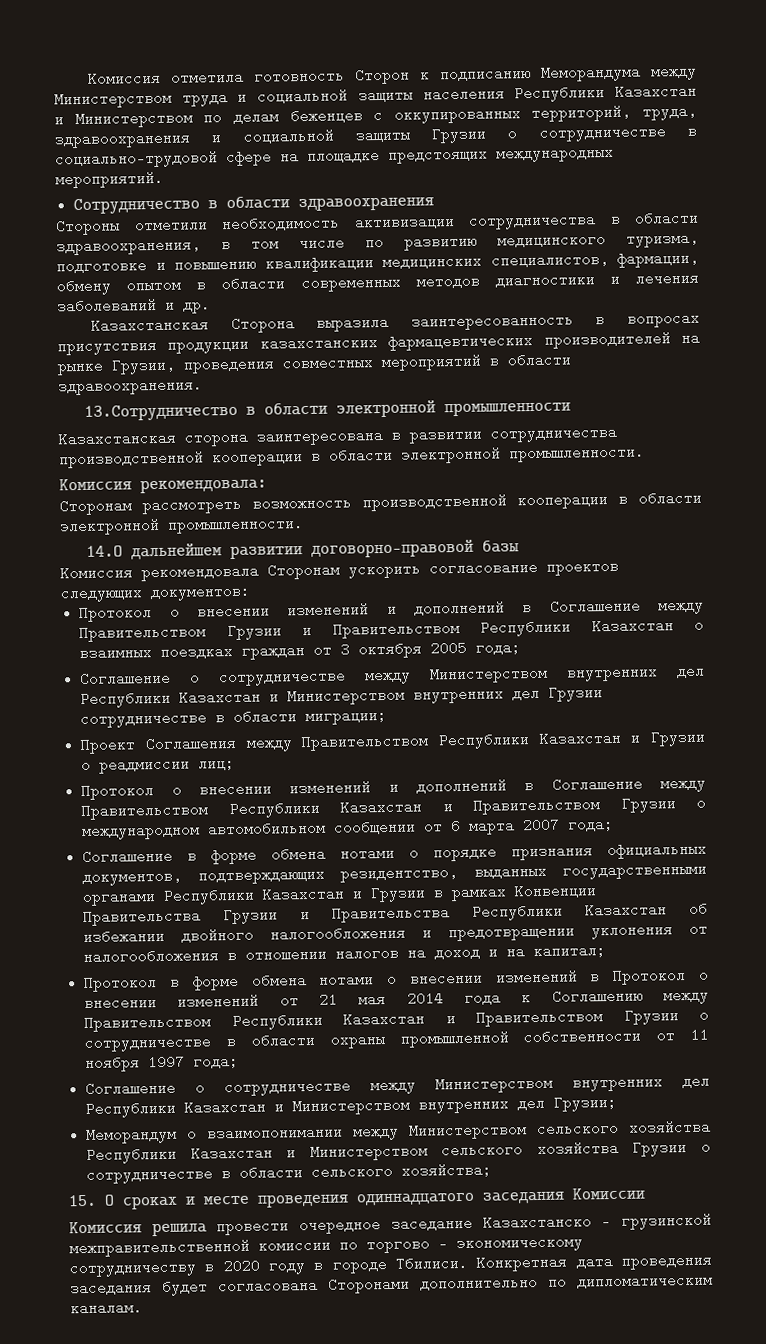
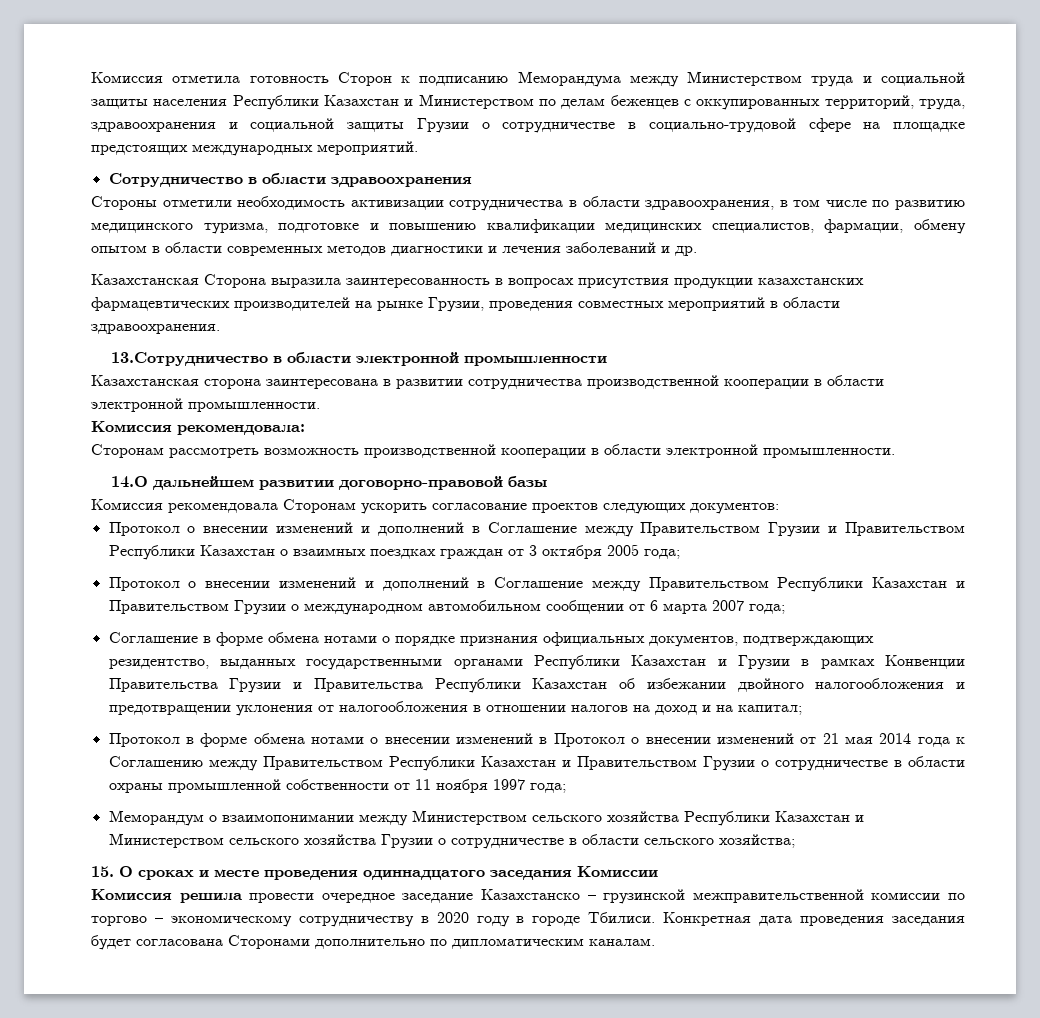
[79,661,706,688] [80,683,604,709] [80,705,388,729] [80,727,706,755] [81,753,236,774] // Соглашение о сотрудничестве между Министерством внутренних дел Республики Казахстан и Министерством внутренних дел Грузии сотрудничестве в области миграции; // Проект Соглашения между Правительством Республики Казахстан и Грузии о реадмиссии лиц; -> (680, 554) none
[85,1071,711,1097] [85,1092,618,1118] // Соглашение о сотрудничестве между Министерством внутренних дел Республики Казахстан и Министерством внутренних дел Грузии; -> (566, 788) none

